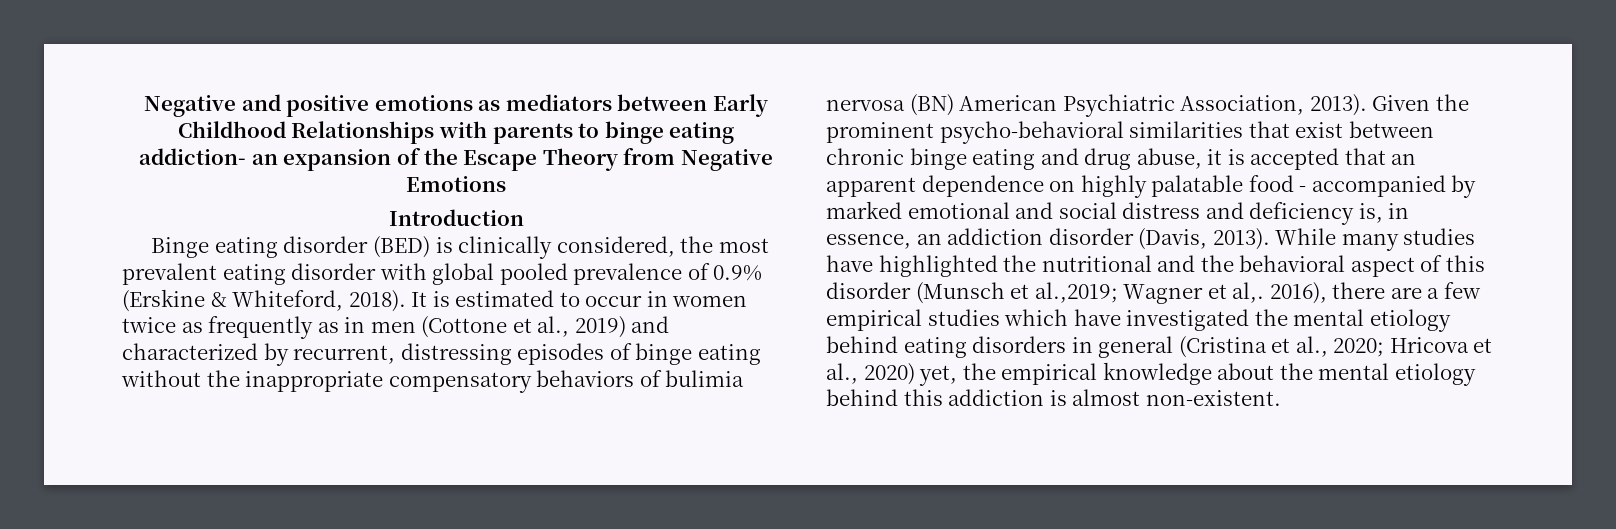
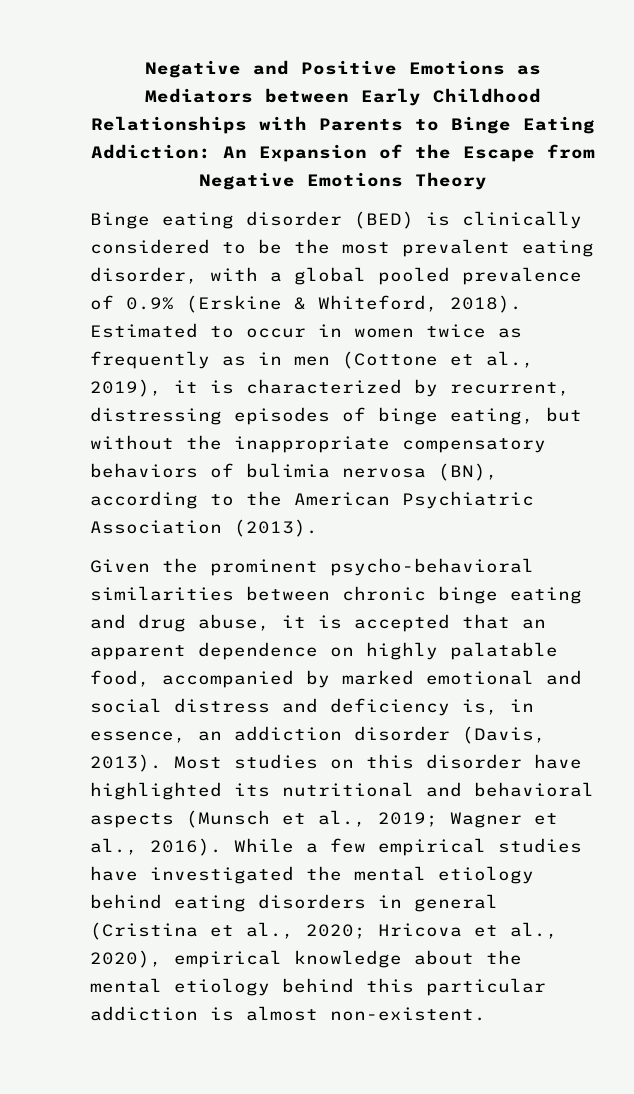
[286,94,612,117] positive emotions as mediators -> [301,60,541,75] [145,88,253,103] Positive Emotions as Mediators
[492,121,735,144] [139,148,392,171] parents to binge eating addiction- an expansion -> [319,116,595,134] [91,144,367,162] Parents to Binge Eating Addiction: An Expansion
[542,148,618,171] Theory -> (535, 154) none
[388,209,524,226] // Introduction -> [415,172,487,190] Theory
[556,236,675,257] considered, -> [90,239,282,254] considered to be
[291,263,427,280] disorder with -> [90,267,282,284] disorder, with a
[411,290,555,307] It is estimated -> [90,323,198,338] Estimated
[574,316,670,338] 2019) and -> [90,379,234,397] 2019), it is
[697,344,761,365] eating -> [450,407,582,425] eating, but
[909,94,1367,117] (BN) American Psychiatric Association, 2013). -> [438,463,498,481] [90,491,534,509] [90,519,318,537] (BN), according to the American Psychiatric Association (2013). //
[1248,121,1344,138] that exist -> (234, 593) none
[1248,175,1307,192] food - -> [90,670,150,687] food,
[1275,228,1476,251] While many studies -> [174,754,522,769] Most studies on this disorder
[1003,255,1037,272] the -> [234,783,270,797] its
[1200,255,1485,277] [826,282,1422,304] the behavioral aspect of this disorder (Munsch et al.,2019; Wagner et al,. 2016), there are -> [474,782,594,797] [90,810,558,828] [90,838,294,856] behavioral aspects (Munsch et al., 2019; Wagner et al., 2016). While
[1004,309,1069,326] which -> (582, 845) none
[863,363,996,386] 2020) yet, the -> [90,950,162,968] 2020),
(943, 397) none -> [426,978,546,996] particular

